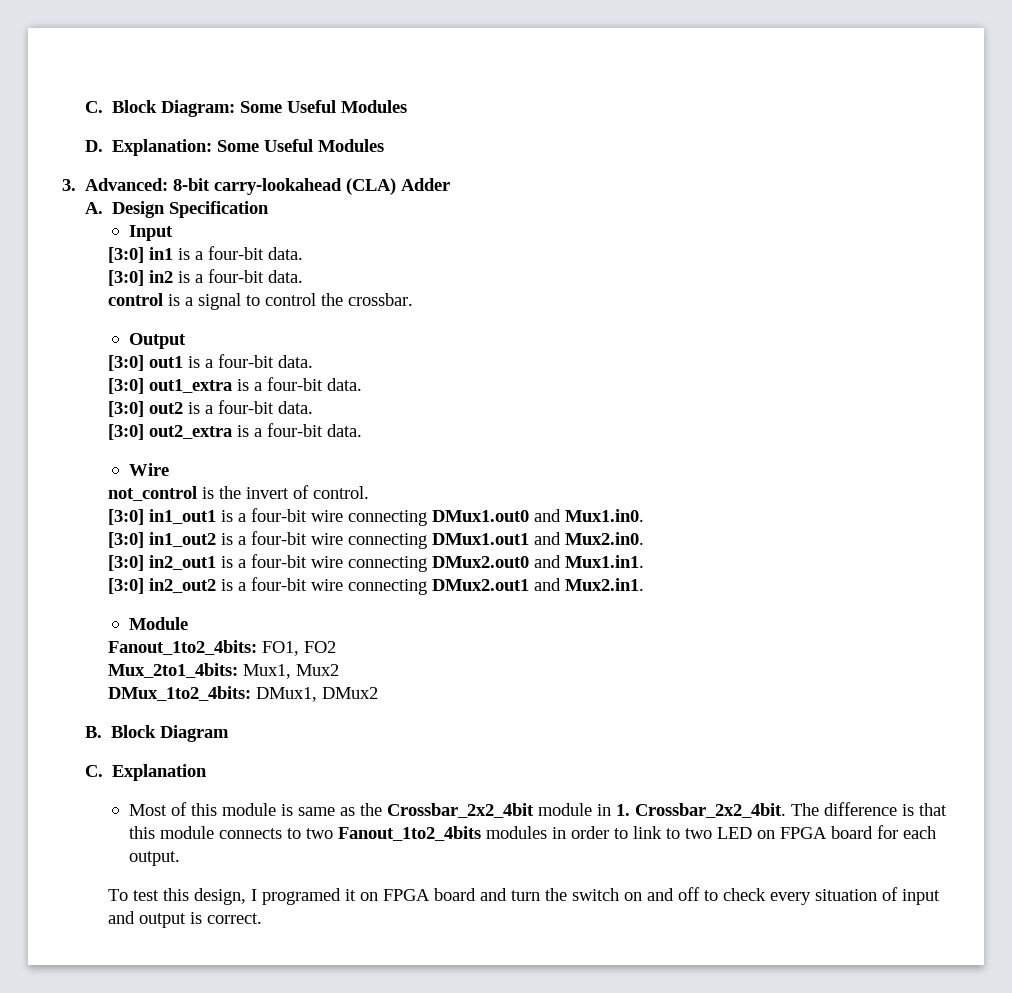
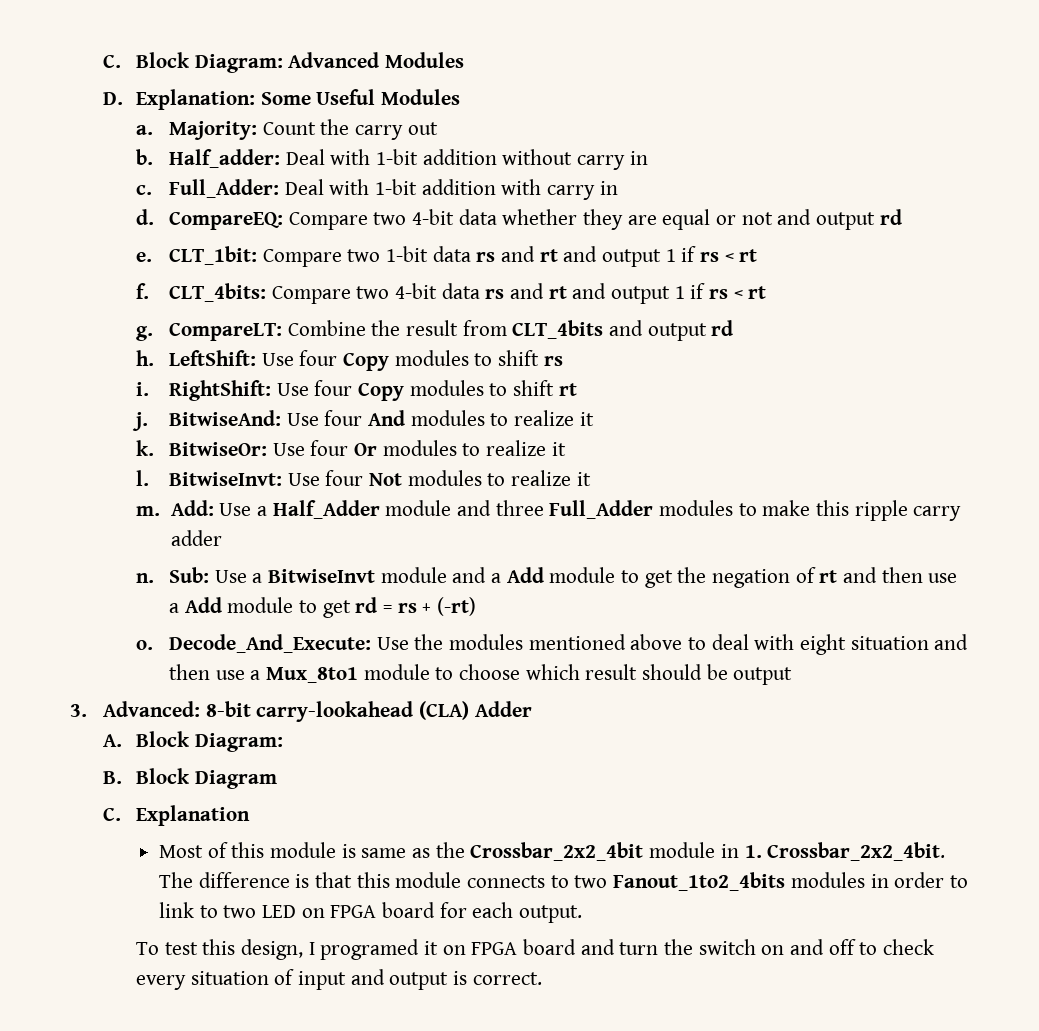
[240,100,337,113] Some Useful -> [288,52,380,68] Advanced
(385, 145) none -> [136,119,438,140] [136,149,648,170] [136,179,618,200] [136,209,902,230] [136,246,758,267] [136,283,767,304] [136,320,734,341] [136,350,563,371] [136,380,577,401] [132,410,594,431] [136,440,566,456] [136,470,591,486] [136,500,962,521] [170,530,222,546] [136,567,958,588] [169,597,477,618] [136,634,969,655] [169,664,793,685] // a. Majority: Count the carry out // b. Half_adder: Deal with 1-bit addition without carry in // c. Full_Adder: Deal with 1-bit addition with carry in // d. CompareEQ: Compare two 4-bit data whether they are equal or not and output rd // e. CLT_1bit: Compare two 1-bit data rs and rt and output 1 if rs < rt // f. CLT_4bits: Compare two 4-bit data rs and rt and output 1 if rs < rt // g. CompareLT: Combine the result from CLT_4bits and output rd // h. LeftShift: Use four Copy modules to shift rs // i. RightShift: Use four Copy modules to shift rt // j. BitwiseAnd: Use four And modules to realize it // k. BitwiseOr: Use four Or modules to realize it // l. BitwiseInvt: Use four Not modules to realize it // m. Add: Use a Half_Adder module and three Full_Adder modules to make this ripple carry adder // n. Sub: Use a BitwiseInvt module and a Add module to get the negation of rt and then use a Add module to get rd = rs + (-rt) // o. Decode_And_Execute: Use the modules mentioned above to deal with eight situation and then use a Mux_8to1 module to choose which result should be output
[112,201,270,218] [128,225,173,241] [108,246,304,263] [108,269,304,286] [108,293,414,310] [128,333,186,349] [108,354,314,371] [108,377,363,394] [108,400,314,417] [108,423,363,440] [128,463,169,476] [108,485,370,501] [108,508,645,526] [108,531,645,549] [108,554,645,572] [108,577,645,595] [128,617,188,630] [108,640,337,656] [108,663,340,679] [108,686,379,702] Design Specification // Input // [3:0] in1 is a four-bit data. // [3:0] in2 is a four-bit data. // control is a signal to control the crossbar. // Output // [3:0] out1 is a four-bit data. // [3:0] out1_extra is a four-bit data. // [3:0] out2 is a four-bit data. // [3:0] out2_extra is a four-bit data. // Wire // not_control is the invert of control. // [3:0] in1_out1 is a four-bit wire connecting DMux1.out0 and Mux1.in0. // [3:0] in1_out2 is a four-bit wire connecting DMux1.out1 and Mux2.in0. // [3:0] in2_out1 is a four-bit wire connecting DMux2.out0 and Mux1.in1. // [3:0] in2_out2 is a four-bit wire connecting DMux2.out1 and Mux2.in1. // Module // Fanout_1to2_4bits: FO1, FO2 // Mux_2to1_4bits: Mux1, Mux2 // DMux_1to2_4bits: DMux1, DMux2 -> [136,731,283,752] Block Diagram:

